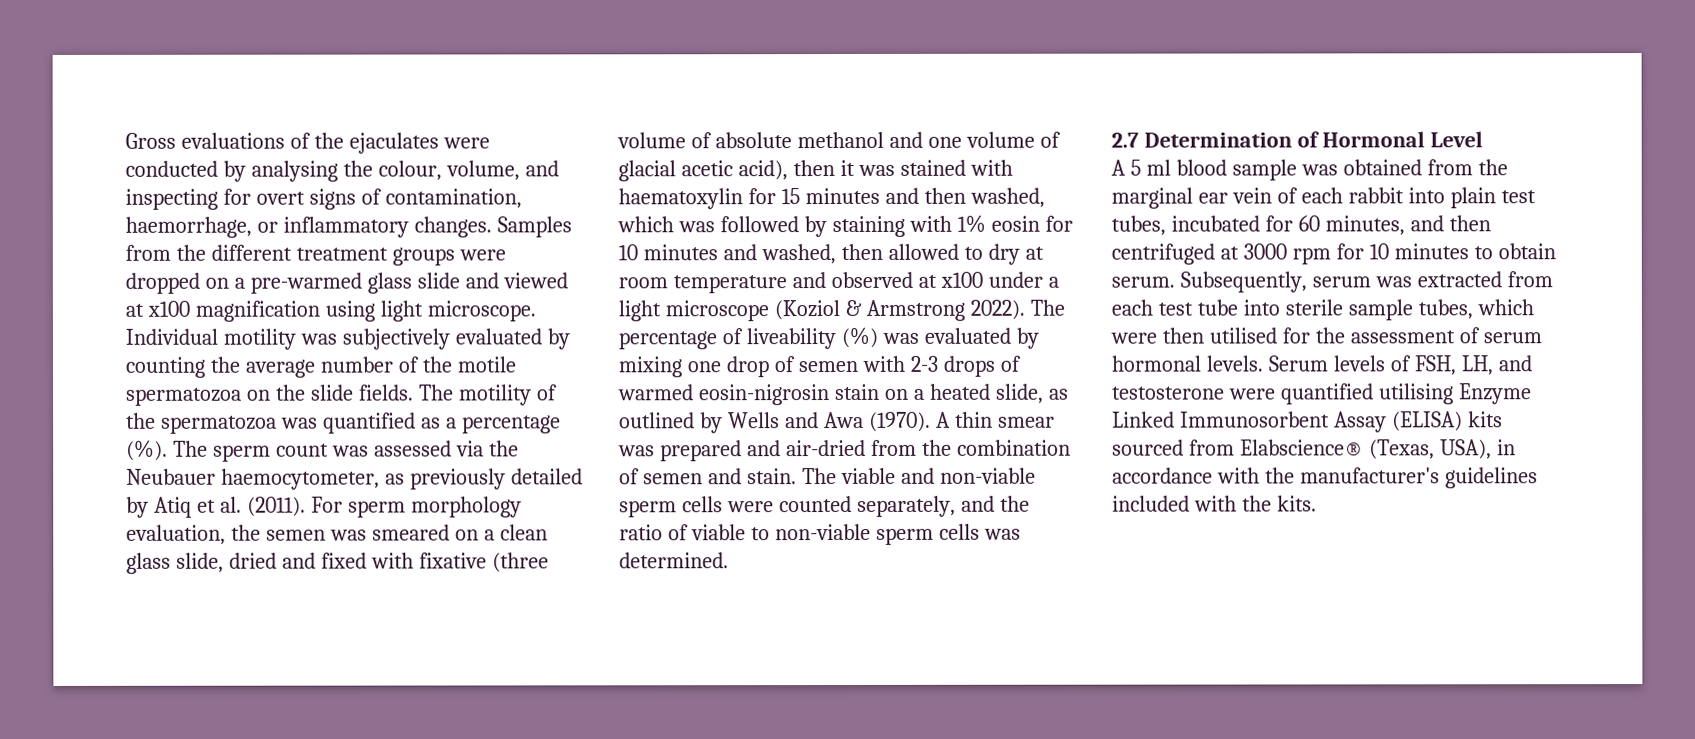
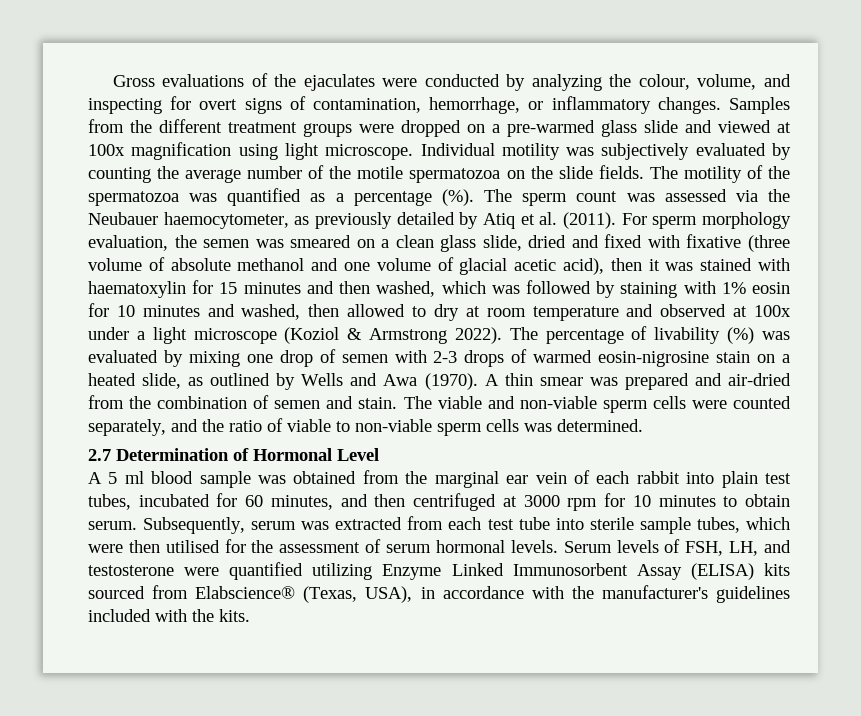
[250,160,338,182] analysing -> [531,74,602,91] analyzing
[125,216,252,238] haemorrhage, -> [429,97,521,114] hemorrhage,
[146,300,190,317] x100 -> [88,144,125,156] 100x
[939,271,983,288] x100 -> [754,305,791,317] 100x
[745,328,836,350] liveability -> [654,327,721,344] livability
[698,384,830,406] eosin-nigrosin -> [598,351,710,367] eosin-nigrosine
[1378,383,1454,405] utilising -> [312,563,373,580] utilizing

